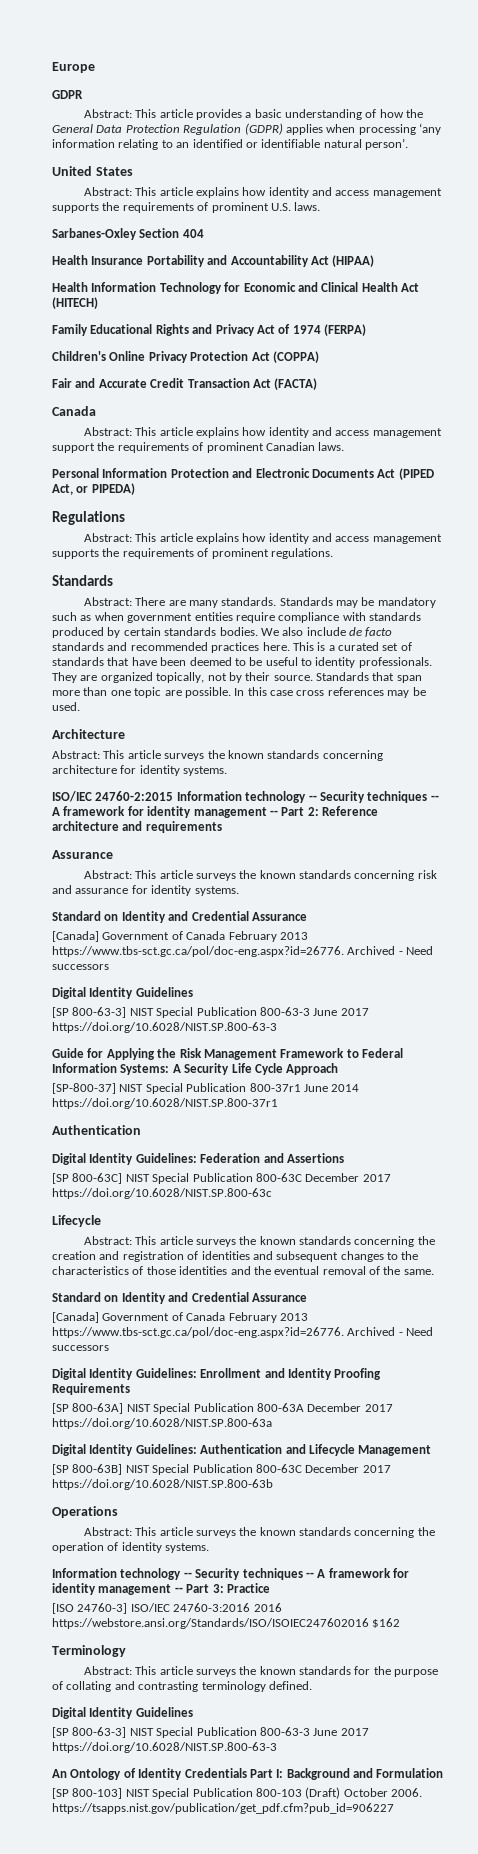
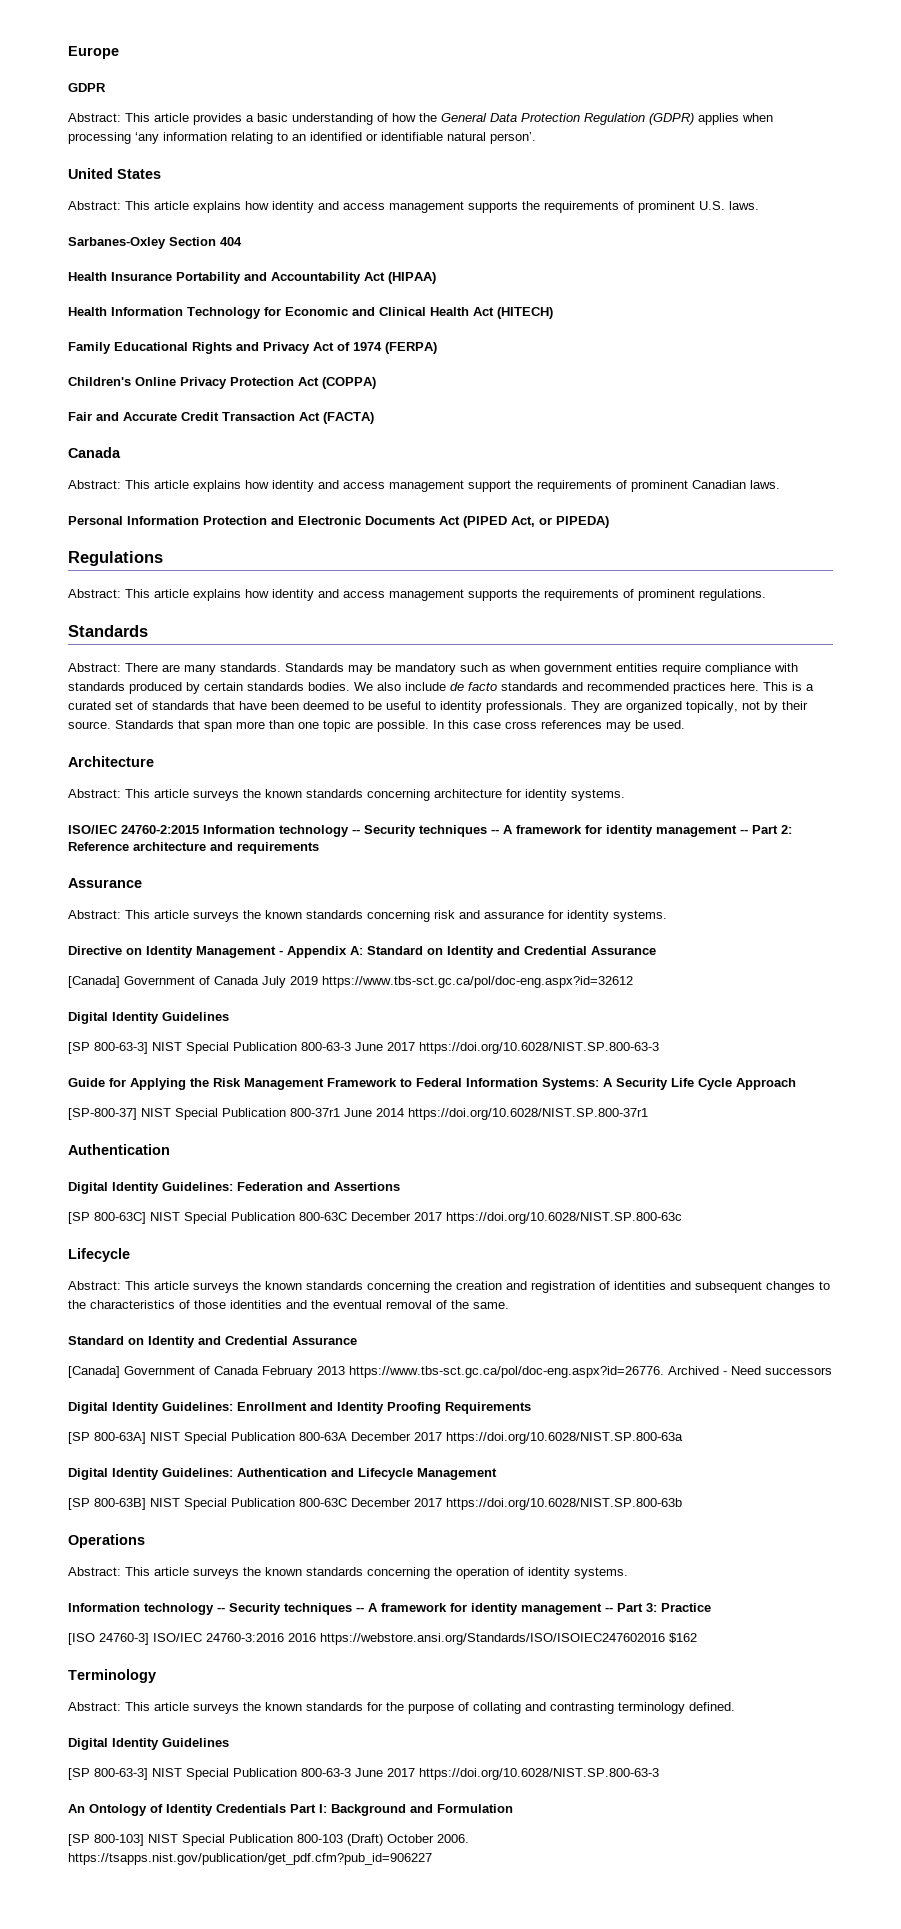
(239, 891) none -> [68,946,363,958] Directive on Identity Management - Appendix A:
[228,931,308,942] [52,946,434,957] [52,964,109,970] February 2013 https://www.tbs-sct.gc.ca/pol/doc-eng.aspx?id=26776. Archived - Need successors -> [262,976,633,988] July 2019 https://www.tbs-sct.gc.ca/pol/doc-eng.aspx?id=32612

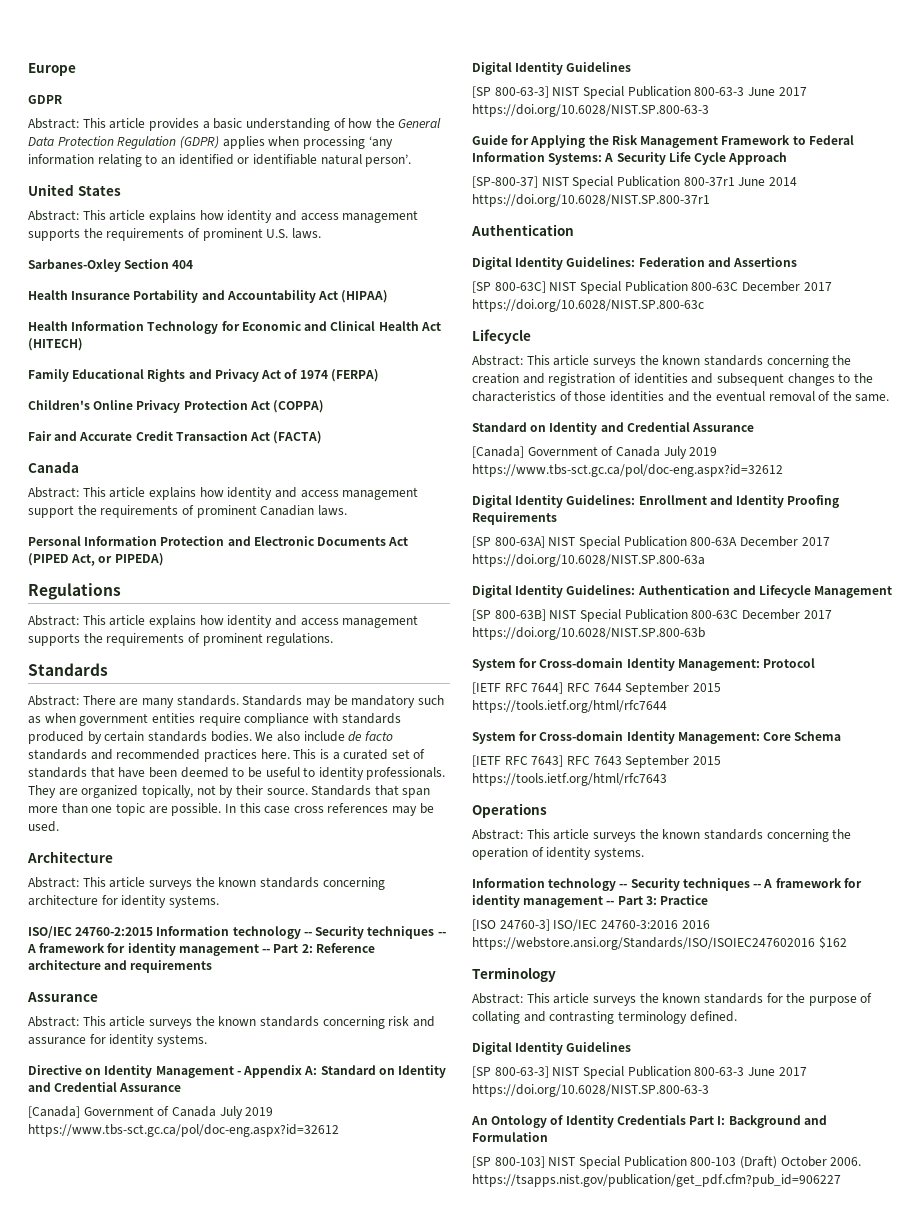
[262,1366,832,1378] February 2013 https://www.tbs-sct.gc.ca/pol/doc-eng.aspx?id=26776. Archived - Need successors -> [663,446,718,459] [472,464,783,477] July 2019 https://www.tbs-sct.gc.ca/pol/doc-eng.aspx?id=32612
(682, 1504) none -> [472,658,816,671] [472,682,721,695] [472,700,667,713] [472,731,842,744] [472,755,721,768] [472,773,667,786] // System for Cross-domain Identity Management: Protocol // [IETF RFC 7644] RFC 7644 September 2015 https://tools.ietf.org/html/rfc7644 // System for Cross-domain Identity Management: Core Schema // [IETF RFC 7643] RFC 7643 September 2015 https://tools.ietf.org/html/rfc7643

